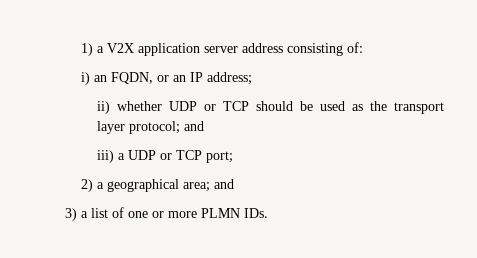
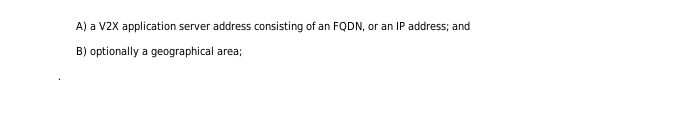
[81,43,94,56] 1) -> [76,21,88,32] A)
[347,42,364,53] [81,72,91,85] of: // i) -> [306,21,317,31] of
[97,101,445,114] [97,121,205,134] [97,150,234,163] [81,179,235,192] [65,207,269,221] // ii) whether UDP or TCP should be used as the transport layer protocol; and // iii) a UDP or TCP port; // 2) a geographical area; and // 3) a list of one or more PLMN IDs. -> [452,21,471,31] [76,46,243,58] [58,78,62,80] and // B) optionally a geographical area; // .

